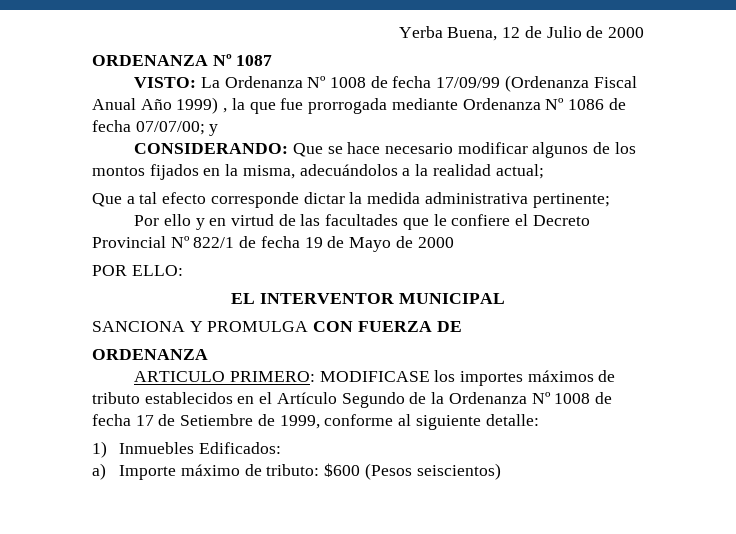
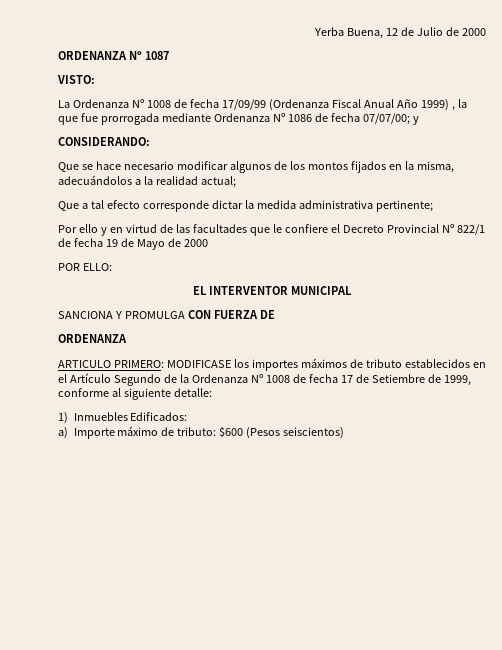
(197, 82) none -> (95, 79) //
(289, 148) none -> (150, 141) //

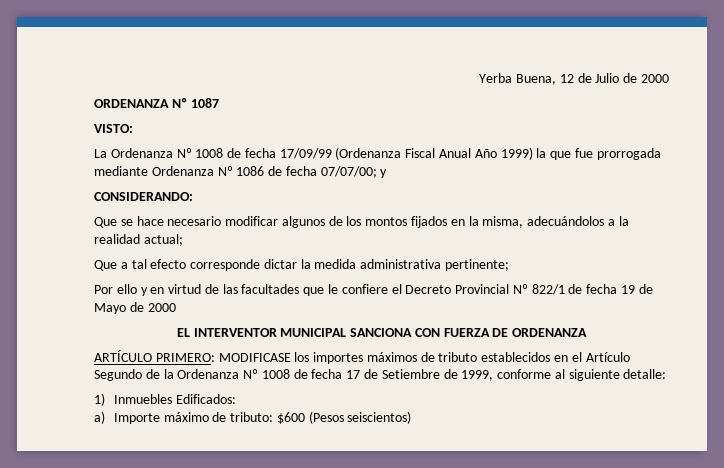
[451,106,455,111] , -> (533, 153) none
[58,263,112,271] // POR ELLO: -> (176, 307) none
[58,311,185,319] // SANCIONA Y PROMULGA -> [350,328,413,337] SANCIONA
(275, 314) // -> (509, 332) none
[58,360,111,368] ARTICULO -> [94,350,152,362] ARTÍCULO

